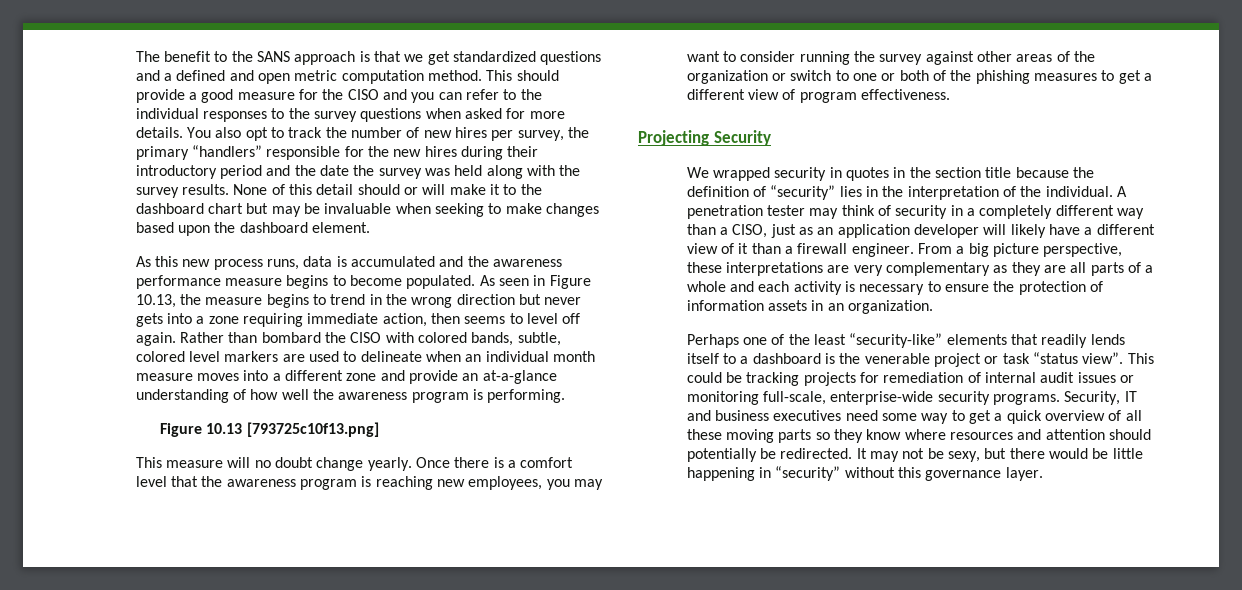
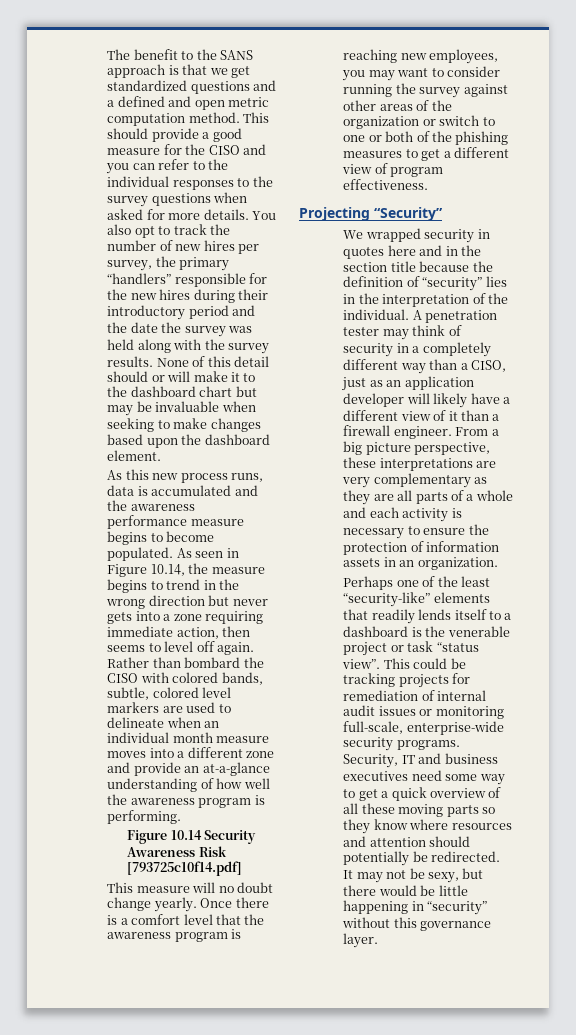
[135,294,176,308] 10.13, -> [150,564,185,576] 10.14,
[206,422,379,437] 10.13 [793725c10f13.png] -> [170,830,256,844] [127,846,227,857] [127,861,243,876] 10.14 Security Awareness Risk [793725c10f14.pdf]
[713,130,771,146] Security -> [374,207,443,221] “Security”
(890, 174) none -> [387,245,443,256] here and

